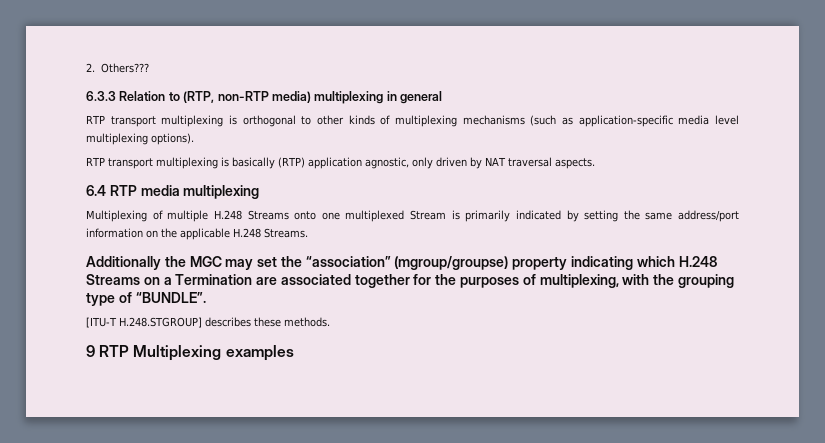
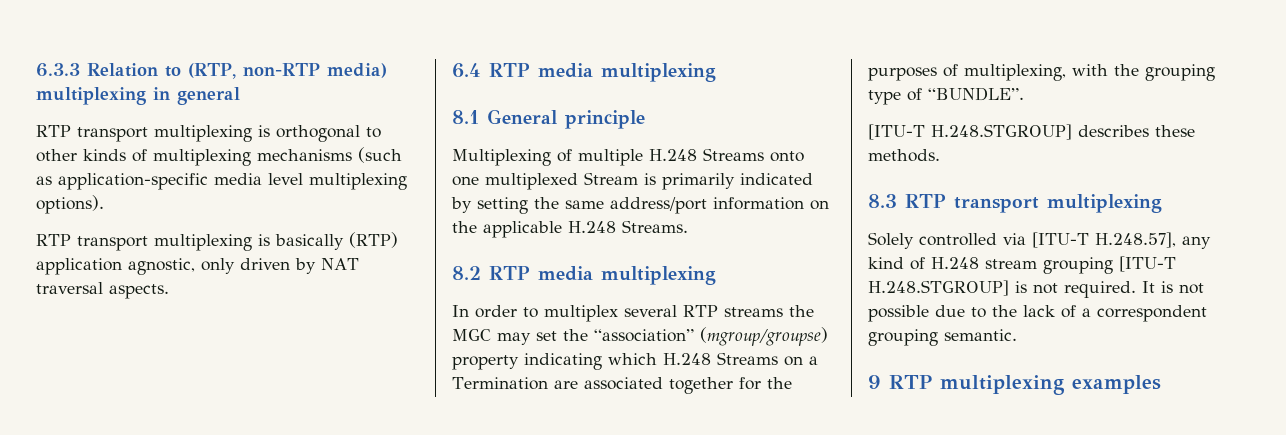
[86,63,149,73] 2. Others??? // -> (36, 70) none
(260, 192) none -> [452,109,645,129] // 8.1 General principle
[86,256,161,270] Additionally -> [452,266,716,285] [452,305,783,322] 8.2 RTP media multiplexing // In order to multiplex several RTP streams
(330, 322) none -> [868,194,1162,213] [868,232,1211,249] [868,256,1176,274] [868,280,1204,298] [868,305,1207,322] [868,329,1017,346] // 8.3 RTP transport multiplexing // Solely controlled via [ITU-T H.248.57], any kind of H.248 stream grouping [ITU-T H.248.STGROUP] is not required. It is not possible due to the lack of a correspondent grouping semantic.
[133,345,222,361] Multiplexing -> [940,375,1065,395] multiplexing

